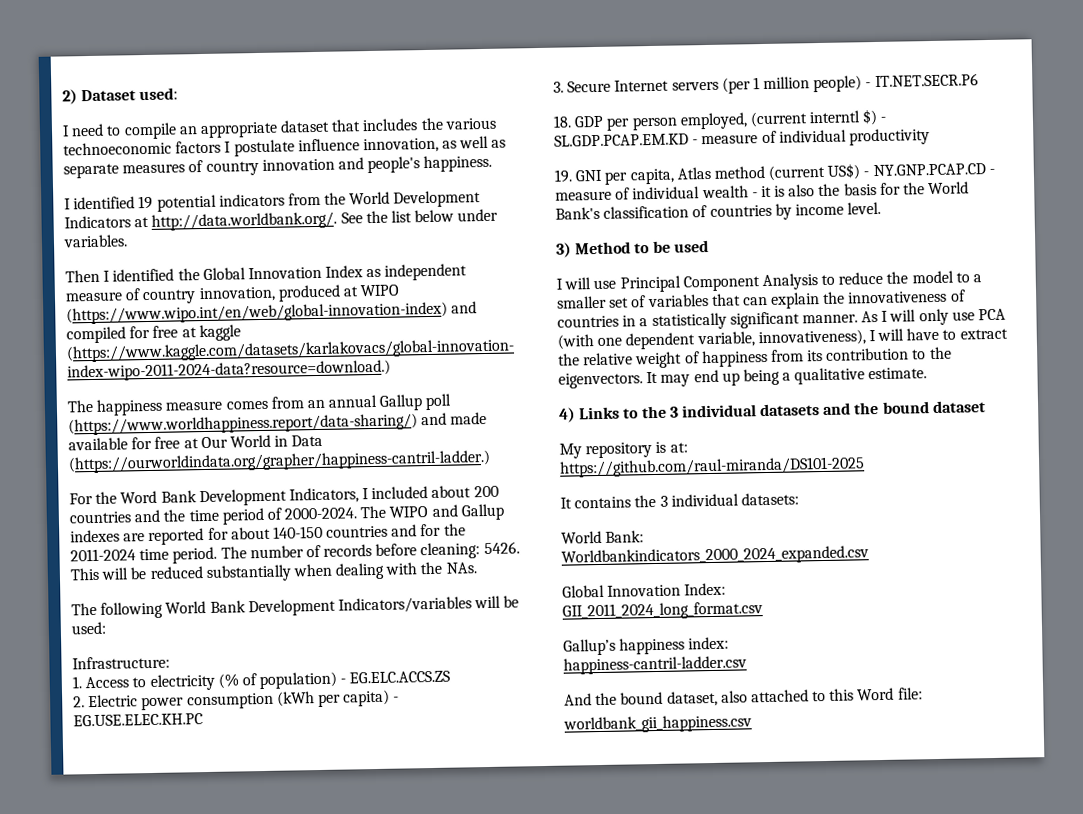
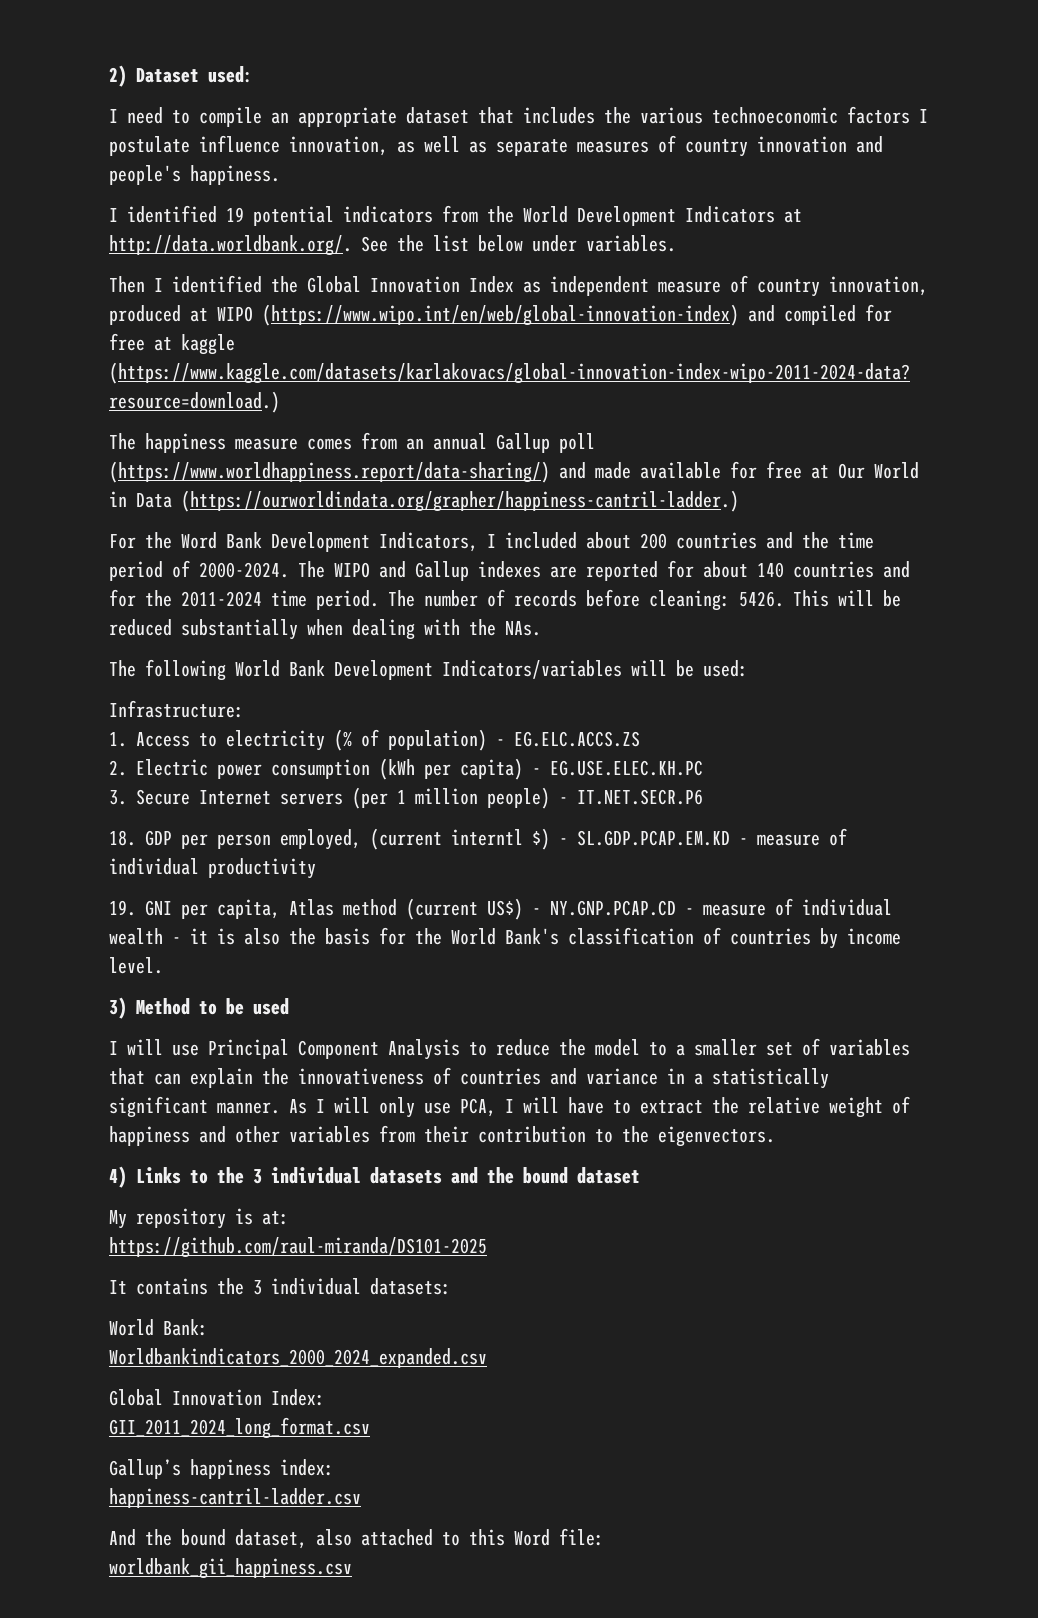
[272,525,323,539] 140-150 -> [757,562,784,578] 140
(619, 321) none -> [550,1068,658,1085] and variance
[978,308,1007,321] [557,329,866,350] PCA (with one dependent variable, innovativeness), -> [460,1098,496,1117] PCA,
[770,349,824,362] from its -> [199,1125,469,1143] and other variables from their
[646,367,928,387] It may end up being a qualitative estimate. -> (775, 1136) none

